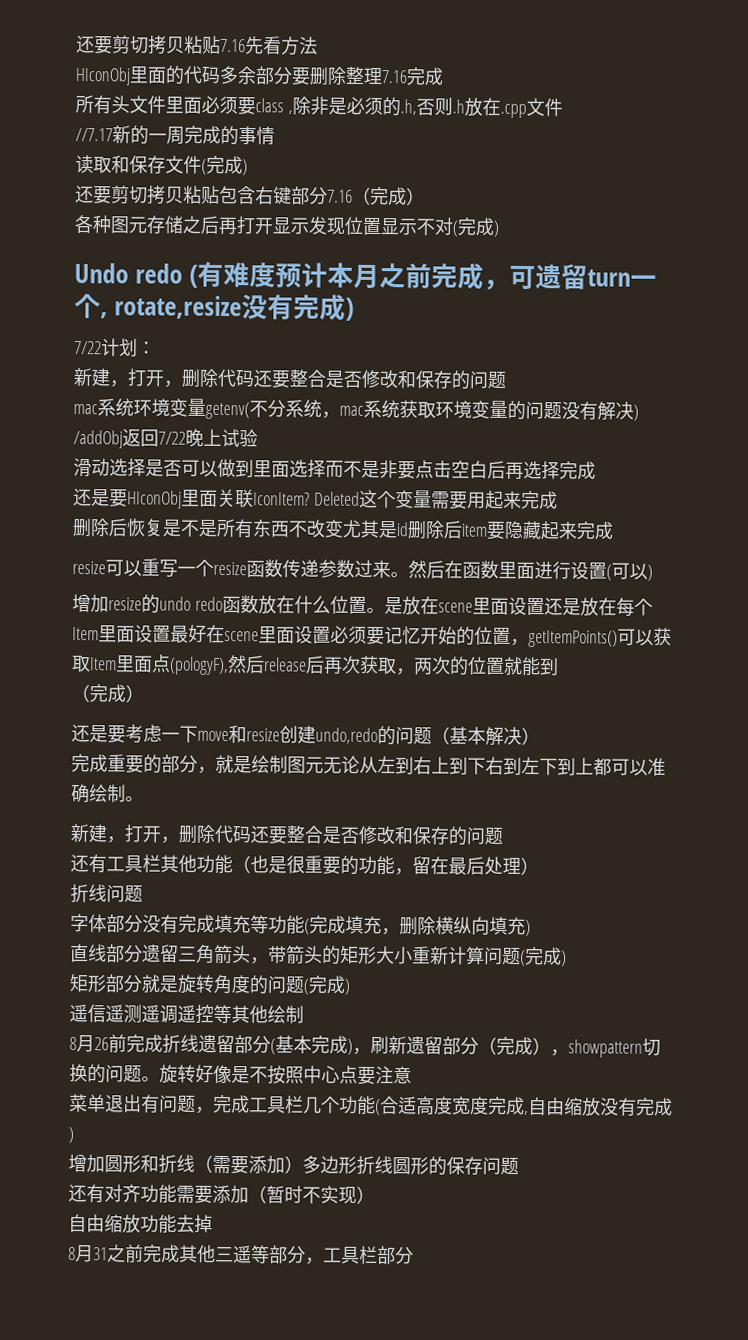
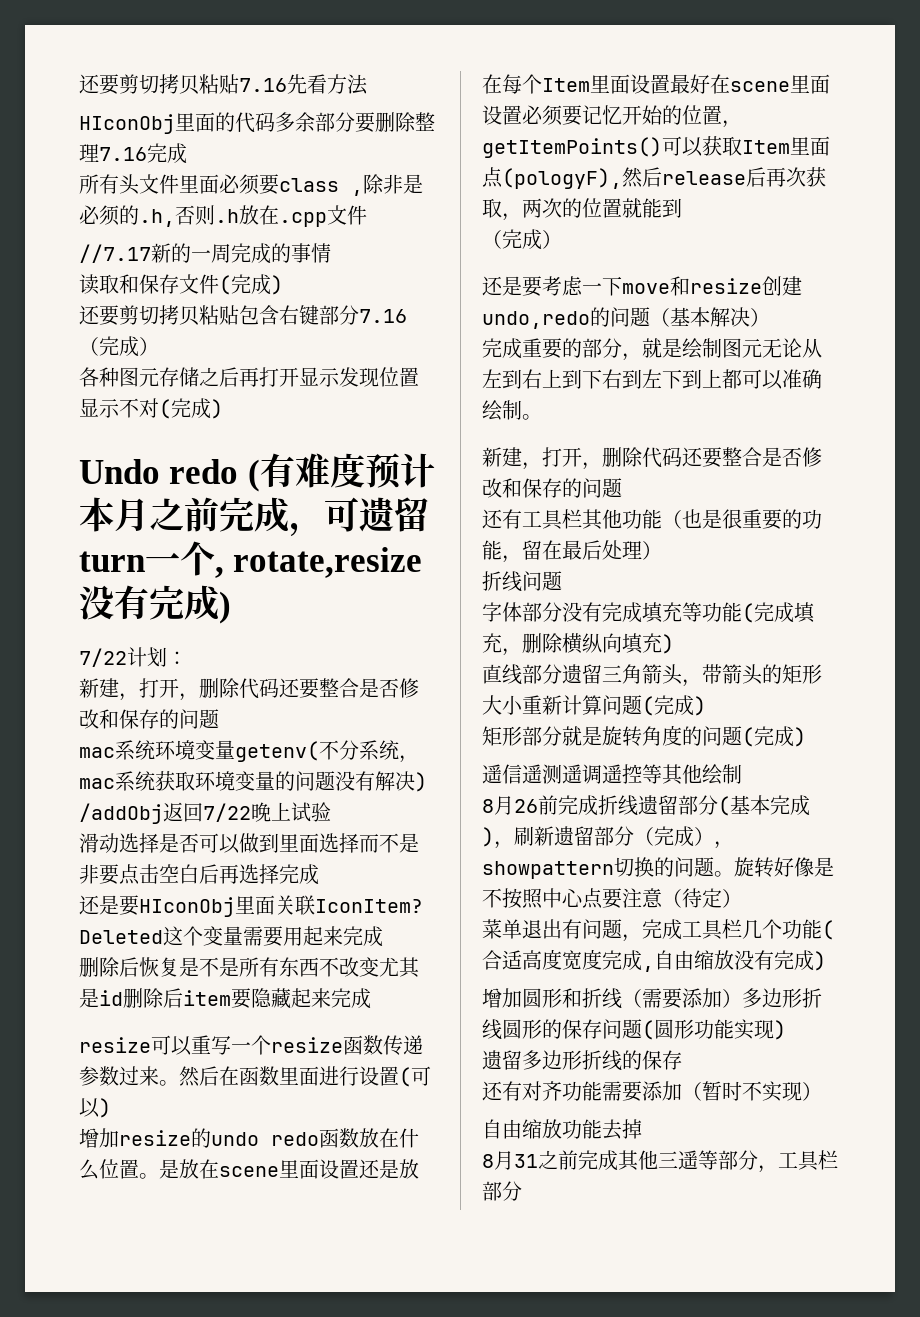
(412, 1075) none -> [662,888,742,908] （待定）
(519, 1166) none -> [642,1019,786,1040] [482,1050,682,1071] (圆形功能实现) // 遗留多边形折线的保存

